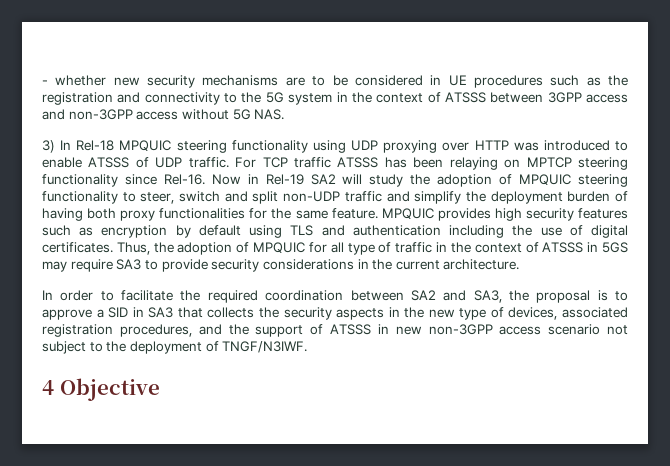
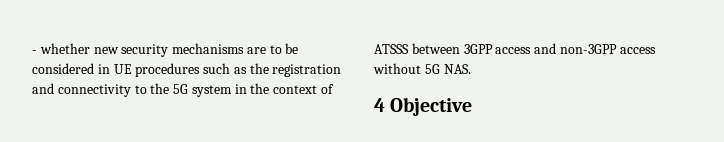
[42,140,628,153] [42,157,629,170] [42,174,628,187] [42,191,628,204] [42,208,628,221] [42,225,628,238] [42,242,628,255] [42,259,520,272] [42,290,628,303] [42,307,628,320] [42,324,628,337] [42,341,308,354] // 3) In Rel-18 MPQUIC steering functionality using UDP proxying over HTTP was introduced to enable ATSSS of UDP traffic. For TCP traffic ATSSS has been relaying on MPTCP steering functionality since Rel-16. Now in Rel-19 SA2 will study the adoption of MPQUIC steering functionality to steer, switch and split non-UDP traffic and simplify the deployment burden of having both proxy functionalities for the same feature. MPQUIC provides high security features such as encryption by default using TLS and authentication including the use of digital certificates. Thus, the adoption of MPQUIC for all type of traffic in the context of ATSSS in 5GS may require SA3 to provide security considerations in the current architecture. // In order to facilitate the required coordination between SA2 and SA3, the proposal is to approve a SID in SA3 that collects the security aspects in the new type of devices, associated registration procedures, and the support of ATSSS in new non-3GPP access scenario not subject to the deployment of TNGF/N3IWF. -> (471, 69) none

